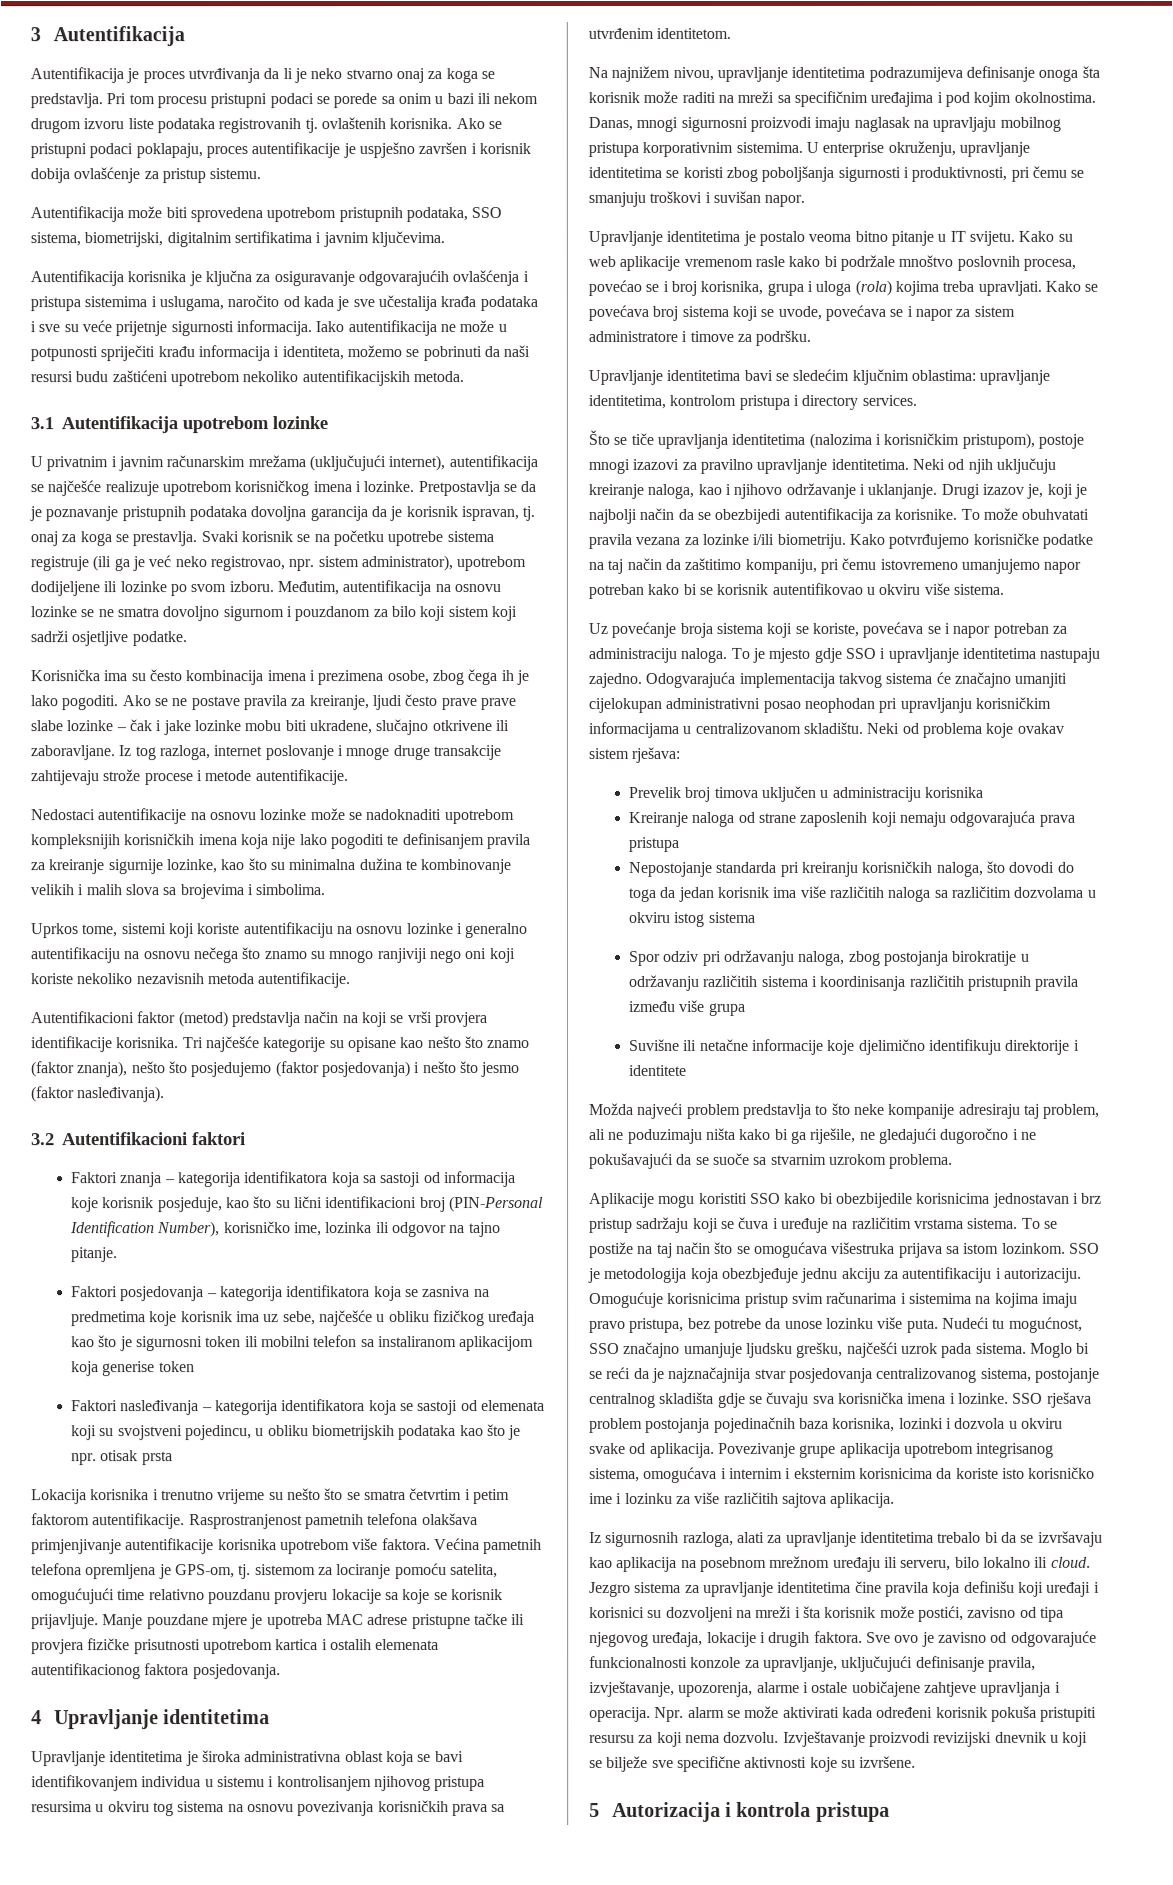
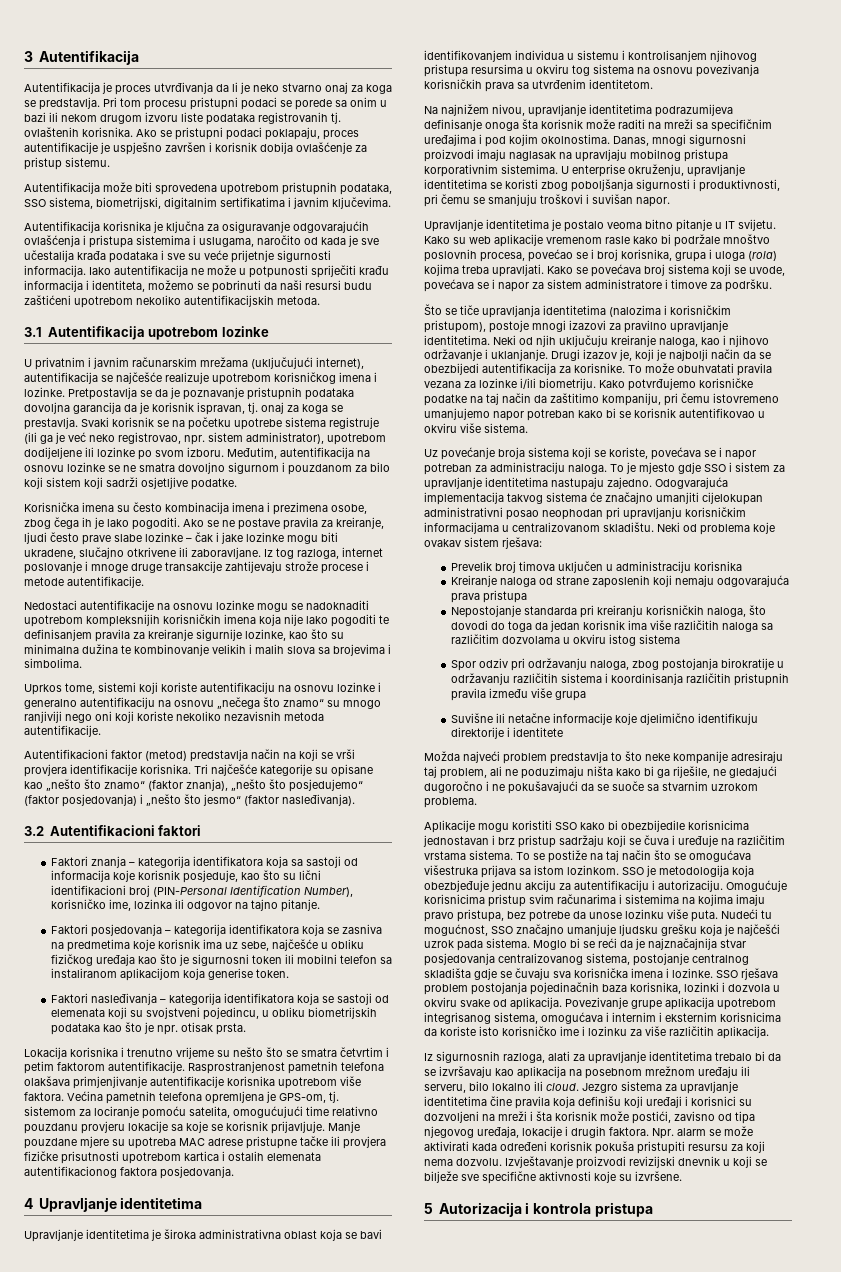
[103,670,128,682] ima -> [82,502,114,512] imena
[479,698,516,711] prave -> (111, 540) none
[244,720,282,732] mobu -> [287,535,318,544] mogu
[309,808,345,821] može -> [257,603,288,612] mogu
[193,947,308,964] nečega što znamo -> [217,697,324,709] „nečega što znamo“
[427,1036,531,1049] [31,1061,521,1078] nešto što znamo (faktor znanja), nešto što posjedujemo (faktor posjedovanja) i nešto što jesmo -> [46,779,363,792] [24,794,241,807] „nešto što znamo“ (faktor znanja), „nešto što posjedujemo“ (faktor posjedovanja) i „nešto što jesmo“
[158,1361,195,1373] token -> [255,969,289,978] token.
[141,1451,173,1466] prsta -> [215,1023,246,1035] prsta.
[250,1614,264,1630] je -> [112,1139,125,1146] su
[588,368,1051,385] [588,394,917,410] // Upravljanje identitetima bavi se sledećim ključnim oblastima: upravljanje identitetima, kontrolom pristupa i directory services. -> (772, 285) none
(886, 653) none -> [735,462,785,472] sistem za
[796,1341,844,1358] grešku, -> [661,924,734,936] grešku koja je
[781,1492,827,1508] sajtova -> (714, 1031) none
[865,1630,1097,1647] [589,1655,1036,1672] [589,1680,1061,1697] [589,1706,651,1722] Sve ovo je zavisno od odgovarajuće funkcionalnosti konzole za upravljanje, uključujući definisanje pravila, izvještavanje, upozorenja, alarme i ostale uobičajene zahtjeve upravljanja i operacija. -> (649, 1131) none

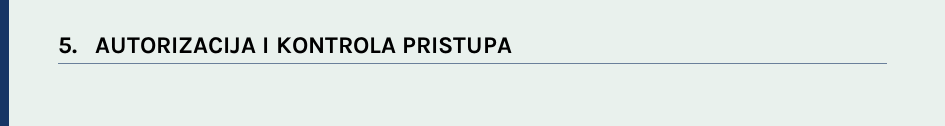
[24,50,139,65] [24,82,392,95] [24,97,387,110] [24,112,341,125] [24,127,359,140] [24,142,367,155] [24,157,110,170] [24,182,392,195] [24,197,391,209] [24,221,369,233] [24,235,379,248] [24,250,331,263] [24,265,389,278] [24,280,372,293] [24,295,320,308] [24,326,269,340] [24,357,364,370] [24,372,377,385] [24,387,354,400] [24,402,343,415] [24,417,379,430] [24,432,386,445] [24,447,370,460] [24,462,390,475] [24,477,237,490] [24,502,367,515] [24,517,384,530] [24,532,338,545] [24,547,383,559] [24,561,369,574] [24,576,144,588] [24,600,369,612] [24,614,389,627] [24,629,344,642] [24,644,391,656] [24,658,82,668] [24,682,381,695] [24,697,381,709] [24,711,324,723] [24,725,101,737] [24,749,355,762] [24,764,373,777] [24,779,363,792] [24,794,355,807] [24,825,202,836] [50,856,358,868] [50,870,321,883] [50,885,353,897] [50,899,320,912] [50,924,382,937] [50,939,364,952] [50,954,392,966] [50,968,289,981] [50,993,389,1005] [50,1007,377,1020] [50,1022,246,1035] [24,1047,389,1059] [24,1061,384,1074] [24,1076,361,1089] [24,1091,339,1104] [24,1106,378,1119] [24,1121,360,1134] [24,1136,386,1149] [24,1151,321,1164] [24,1166,234,1179] [24,1197,203,1212] [24,1229,382,1242] [424,50,757,62] [424,64,759,77] [424,79,653,92] [424,104,733,117] [424,119,772,132] [424,134,746,147] [424,149,728,162] [424,164,745,177] [424,179,780,192] [424,194,670,207] [424,219,776,232] [424,234,770,247] [424,249,777,262] [424,264,785,277] [424,279,772,292] [424,304,731,318] [424,320,728,333] [424,335,769,347] [424,349,771,361] [424,363,772,376] [424,378,753,391] [424,393,779,406] [424,408,765,421] [424,423,528,433] [424,447,756,460] [424,462,785,475] [424,477,728,490] [424,492,763,505] [424,507,746,520] [424,522,775,535] [424,537,542,549] [450,561,742,573] [450,575,789,588] [450,590,527,603] [450,605,766,618] [450,620,773,632] [450,634,680,646] [450,658,784,671] [450,673,789,686] [450,688,586,701] [450,713,758,725] [450,727,563,739] [424,751,783,764] [424,766,777,779] [424,781,758,794] [424,797,477,808] [424,820,749,833] [423,835,785,848] [424,850,751,863] [424,865,754,878] [424,880,787,892] [424,894,765,907] [424,909,772,922] [424,924,780,936] [424,938,746,951] [424,953,749,966] [424,968,778,980] [424,982,780,995] [424,997,776,1010] [424,1012,781,1024] [424,1026,769,1039] [424,1051,781,1064] [424,1066,750,1079] [424,1081,738,1094] [424,1096,752,1109] [424,1111,755,1124] [424,1126,753,1139] [424,1141,765,1154] [424,1156,767,1169] [424,1171,682,1184] [424,1202,653,1217] 3 Autentifikacija // Autentifikacija je proces utvrđivanja da li je neko stvarno onaj za koga se predstavlja. Pri tom procesu pristupni podaci se porede sa onim u bazi ili nekom drugom izvoru liste podataka registrovanih tj. ovlaštenih korisnika. Ako se pristupni podaci poklapaju, proces autentifikacije je uspješno završen i korisnik dobija ovlašćenje za pristup sistemu. // Autentifikacija može biti sprovedena upotrebom pristupnih podataka, SSO sistema, biometrijski, digitalnim sertifikatima i javnim ključevima. // Autentifikacija korisnika je ključna za osiguravanje odgovarajućih ovlašćenja i pristupa sistemima i uslugama, naročito od kada je sve učestalija krađa podataka i sve su veće prijetnje sigurnosti informacija. Iako autentifikacija ne može u potpunosti spriječiti krađu informacija i identiteta, možemo se pobrinuti da naši resursi budu zaštićeni upotrebom nekoliko autentifikacijskih metoda. // 3.1 Autentifikacija upotrebom lozinke // U privatnim i javnim računarskim mrežama (uključujući internet), autentifikacija se najčešće realizuje upotrebom korisničkog imena i lozinke. Pretpostavlja se da je poznavanje pristupnih podataka dovoljna garancija da je korisnik ispravan, tj. onaj za koga se prestavlja. Svaki korisnik se na početku upotrebe sistema registruje (ili ga je već neko registrovao, npr. sistem administrator), upotrebom dodijeljene ili lozinke po svom izboru. Međutim, autentifikacija na osnovu lozinke se ne smatra dovoljno sigurnom i pouzdanom za bilo koji sistem koji sadrži osjetljive podatke. // Korisnička imena su često kombinacija imena i prezimena osobe, zbog čega ih je lako pogoditi. Ako se ne postave pravila za kreiranje, ljudi često prave slabe lozinke – čak i jake lozinke mogu biti ukradene, slučajno otkrivene ili zaboravljane. Iz tog razloga, internet poslovanje i mnoge druge transakcije zahtijevaju strože procese i metode autentifikacije. // Nedostaci autentifikacije na osnovu lozinke mogu se nadoknaditi upotrebom kompleksnijih korisničkih imena koja nije lako pogoditi te definisanjem pravila za kreiranje sigurnije lozinke, kao što su minimalna dužina te kombinovanje velikih i malih slova sa brojevima i simbolima. // Uprkos tome, sistemi koji koriste autentifikaciju na osnovu lozinke i generalno autentifikaciju na osnovu „nečega što znamo“ su mnogo ranjiviji nego oni koji koriste nekoliko nezavisnih metoda autentifikacije. // Autentifikacioni faktor (metod) predstavlja način na koji se vrši provjera identifikacije korisnika. Tri najčešće kategorije su opisane kao „nešto što znamo“ (faktor znanja), „nešto što posjedujemo“ (faktor posjedovanja) i „nešto što jesmo“ (faktor nasleđivanja). // 3.2 Autentifikacioni faktori // Faktori znanja – kategorija identifikatora koja sa sastoji od informacija koje korisnik posjeduje, kao što su lični identifikacioni broj (PIN-Personal Identification Number), korisničko ime, lozinka ili odgovor na tajno pitanje. // Faktori posjedovanja – kategorija identifikatora koja se zasniva na predmetima koje korisnik ima uz sebe, najčešće u obliku fizičkog uređaja kao što je sigurnosni token ili mobilni telefon sa instaliranom aplikacijom koja generise token. // Faktori nasleđivanja – kategorija identifikatora koja se sastoji od elemenata koji su svojstveni pojedincu, u obliku biometrijskih podataka kao što je npr. otisak prsta. // Lokacija korisnika i trenutno vrijeme su nešto što se smatra četvrtim i petim faktorom autentifikacije. Rasprostranjenost pametnih telefona olakšava primjenjivanje autentifikacije korisnika upotrebom više faktora. Većina pametnih telefona opremljena je GPS-om, tj. sistemom za lociranje pomoću satelita, omogućujući time relativno pouzdanu provjeru lokacije sa koje se korisnik prijavljuje. Manje pouzdane mjere su upotreba MAC adrese pristupne tačke ili provjera fizičke prisutnosti upotrebom kartica i ostalih elemenata autentifikacionog faktora posjedovanja. // 4 Upravljanje identitetima // Upravljanje identitetima je široka administrativna oblast koja se bavi identifikovanjem individua u sistemu i kontrolisanjem njihovog pristupa resursima u okviru tog sistema na osnovu povezivanja korisničkih prava sa utvrđenim identitetom. // Na najnižem nivou, upravljanje identitetima podrazumijeva definisanje onoga šta korisnik može raditi na mreži sa specifičnim uređajima i pod kojim okolnostima. Danas, mnogi sigurnosni proizvodi imaju naglasak na upravljaju mobilnog pristupa korporativnim sistemima. U enterprise okruženju, upravljanje identitetima se koristi zbog poboljšanja sigurnosti i produktivnosti, pri čemu se smanjuju troškovi i suvišan napor. // Upravljanje identitetima je postalo veoma bitno pitanje u IT svijetu. Kako su web aplikacije vremenom rasle kako bi podržale mnoštvo poslovnih procesa, povećao se i broj korisnika, grupa i uloga (rola) kojima treba upravljati. Kako se povećava broj sistema koji se uvode, povećava se i napor za sistem administratore i timove za podršku. // Što se tiče upravljanja identitetima (nalozima i korisničkim pristupom), postoje mnogi izazovi za pravilno upravljanje identitetima. Neki od njih uključuju kreiranje naloga, kao i njihovo održavanje i uklanjanje. Drugi izazov je, koji je najbolji način da se obezbijedi autentifikacija za korisnike. To može obuhvatati pravila vezana za lozinke i/ili biometriju. Kako potvrđujemo korisničke podatke na taj način da zaštitimo kompaniju, pri čemu istovremeno umanjujemo napor potreban kako bi se korisnik autentifikovao u okviru više sistema. // Uz povećanje broja sistema koji se koriste, povećava se i napor potreban za administraciju naloga. To je mjesto gdje SSO i sistem za upravljanje identitetima nastupaju zajedno. Odogvarajuća implementacija takvog sistema će značajno umanjiti cijelokupan administrativni posao neophodan pri upravljanju korisničkim informacijama u centralizovanom skladištu. Neki od problema koje ovakav sistem rješava: // Prevelik broj timova uključen u administraciju korisnika // Kreiranje naloga od strane zaposlenih koji nemaju odgovarajuća prava pristupa // Nepostojanje standarda pri kreiranju korisničkih naloga, što dovodi do toga da jedan korisnik ima više različitih naloga sa različitim dozvolama u okviru istog sistema // Spor odziv pri održavanju naloga, zbog postojanja birokratije u održavanju različitih sistema i koordinisanja različitih pristupnih pravila između više grupa // Suvišne ili netačne informacije koje djelimično identifikuju direktorije i identitete // Možda najveći problem predstavlja to što neke kompanije adresiraju taj problem, ali ne poduzimaju ništa kako bi ga riješile, ne gledajući dugoročno i ne pokušavajući da se suoče sa stvarnim uzrokom problema. // Aplikacije mogu koristiti SSO kako bi obezbijedile korisnicima jednostavan i brz pristup sadržaju koji se čuva i uređuje na različitim vrstama sistema. To se postiže na taj način što se omogućava višestruka prijava sa istom lozinkom. SSO je metodologija koja obezbjeđuje jednu akciju za autentifikaciju i autorizaciju. Omogućuje korisnicima pristup svim računarima i sistemima na kojima imaju pravo pristupa, bez potrebe da unose lozinku više puta. Nudeći tu mogućnost, SSO značajno umanjuje ljudsku grešku koja je najčešći uzrok pada sistema. Moglo bi se reći da je najznačajnija stvar posjedovanja centralizovanog sistema, postojanje centralnog skladišta gdje se čuvaju sva korisnička imena i lozinke. SSO rješava problem postojanja pojedinačnih baza korisnika, lozinki i dozvola u okviru svake od aplikacija. Povezivanje grupe aplikacija upotrebom integrisanog sistema, omogućava i internim i eksternim korisnicima da koriste isto korisničko ime i lozinku za više različitih aplikacija. // Iz sigurnosnih razloga, alati za upravljanje identitetima trebalo bi da se izvršavaju kao aplikacija na posebnom mrežnom uređaju ili serveru, bilo lokalno ili cloud. Jezgro sistema za upravljanje identitetima čine pravila koja definišu koji uređaji i korisnici su dozvoljeni na mreži i šta korisnik može postići, zavisno od tipa njegovog uređaja, lokacije i drugih faktora. Npr. alarm se može aktivirati kada određeni korisnik pokuša pristupiti resursu za koji nema dozvolu. Izvještavanje proizvodi revizijski dnevnik u koji se bilježe sve specifične aktivnosti koje su izvršene. // 5 Autorizacija i kontrola pristupa -> [58,37,513,54] 5. AUTORIZACIJA I KONTROLA PRISTUPA

